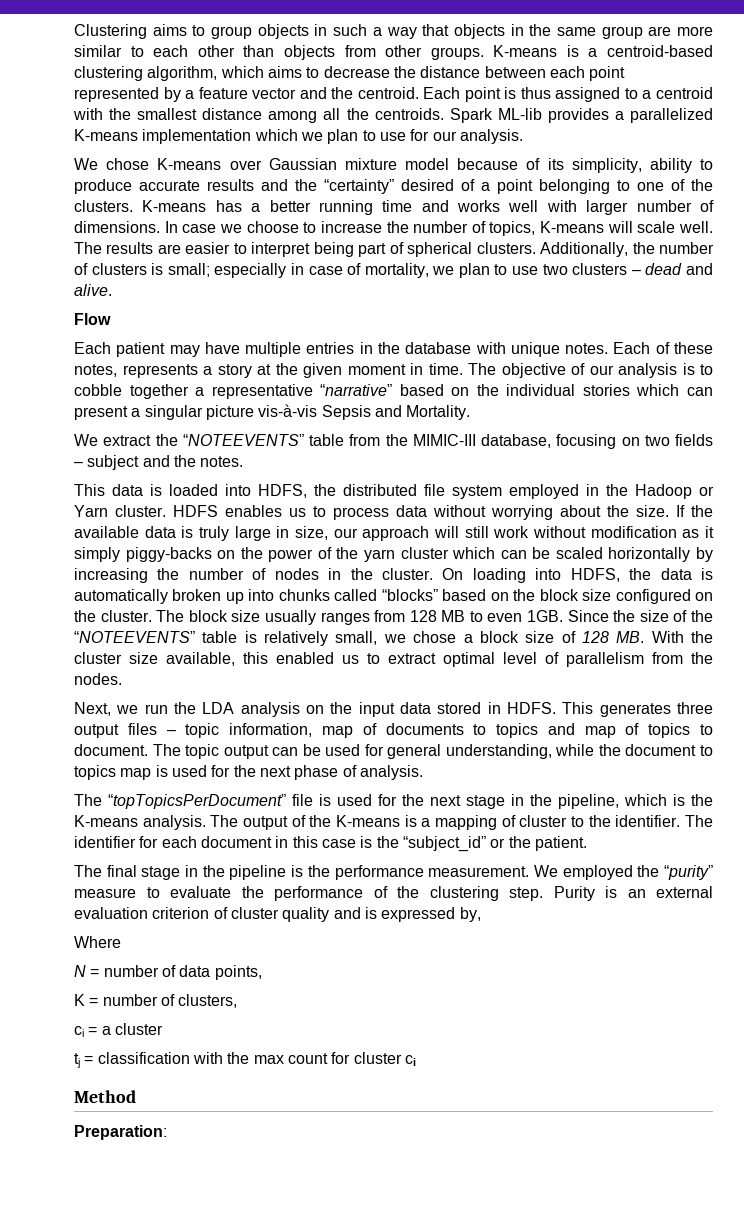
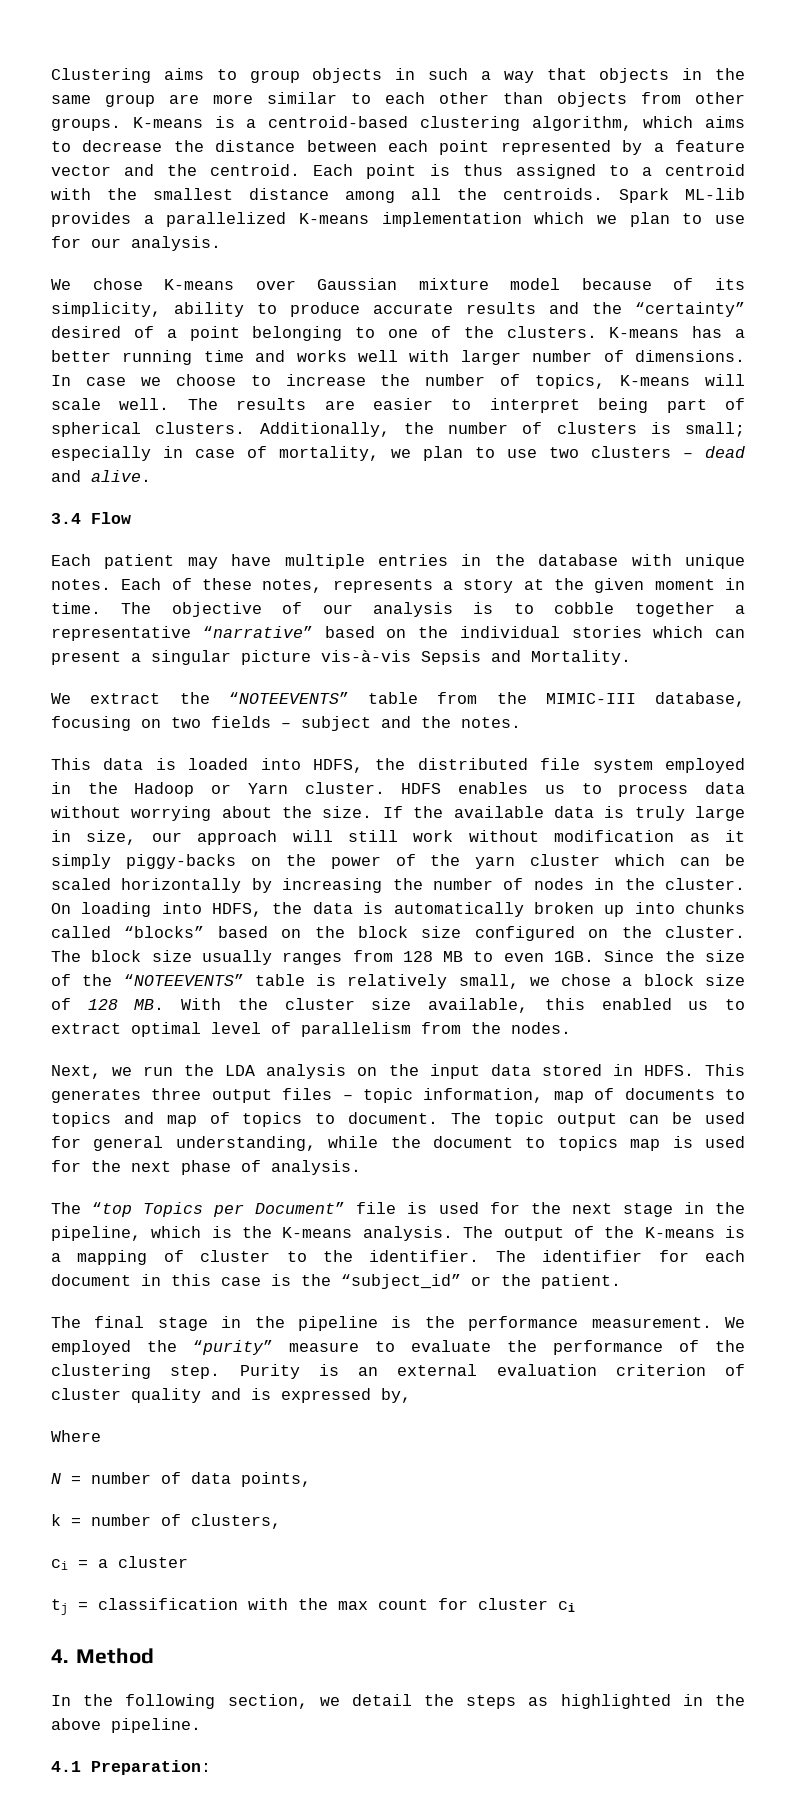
(112, 290) none -> [51,513,81,524] 3.4
[108,794,286,809] “topTopicsPerDocument” -> [92,1202,346,1217] “top Topics per Document”
[74,994,85,1006] K -> [51,1514,61,1526] k
(416, 1060) none -> [51,1649,68,1663] 4.
(136, 1096) none -> [51,1694,745,1709] [51,1718,201,1733] [51,1761,81,1772] In the following section, we detail the steps as highlighted in the above pipeline. // 4.1

